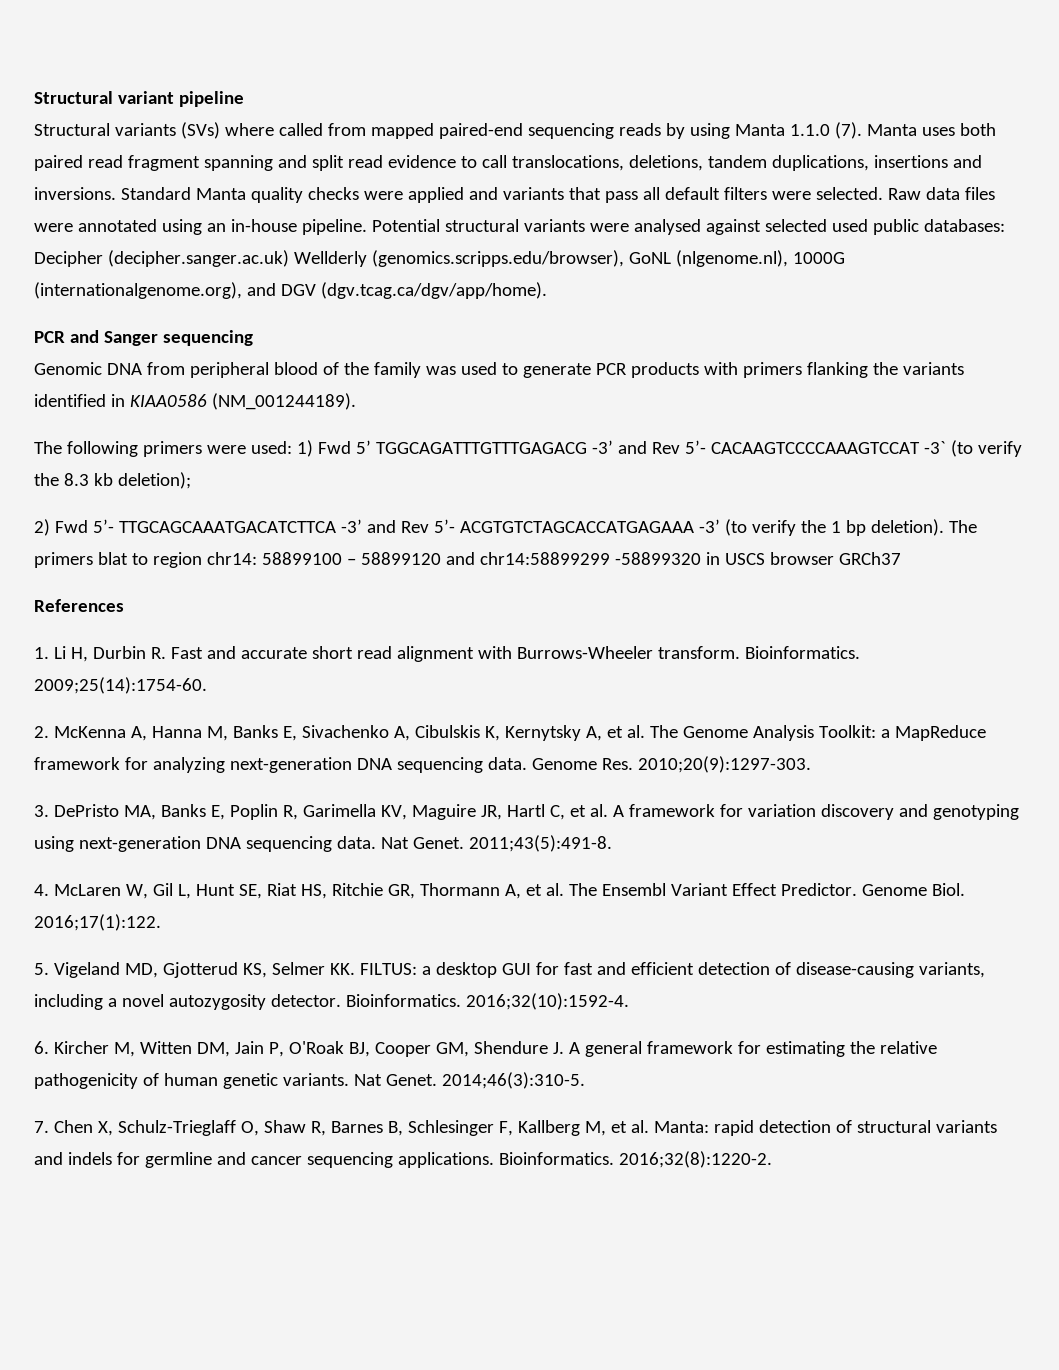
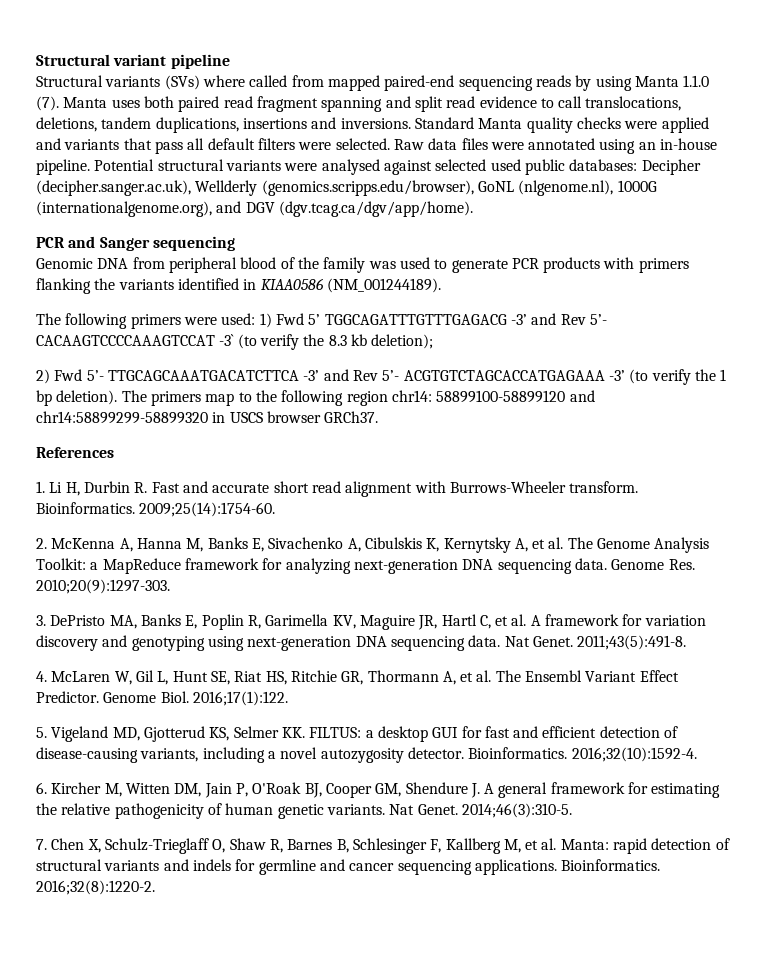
[107,250,289,267] (decipher.sanger.ac.uk) -> [36,180,191,196] (decipher.sanger.ac.uk),
[97,552,701,568] blat to region chr14: 58899100 – 58899120 and chr14:58899299 -58899320 -> [205,390,595,406] [36,411,208,424] map to the following region chr14: 58899100-58899120 and chr14:58899299-58899320
[838,552,901,565] GRCh37 -> [324,411,379,423] GRCh37.

